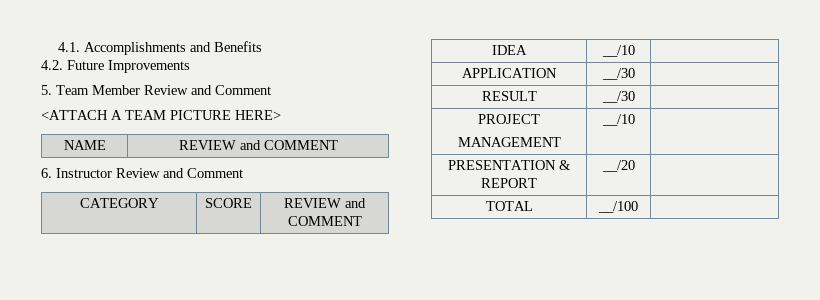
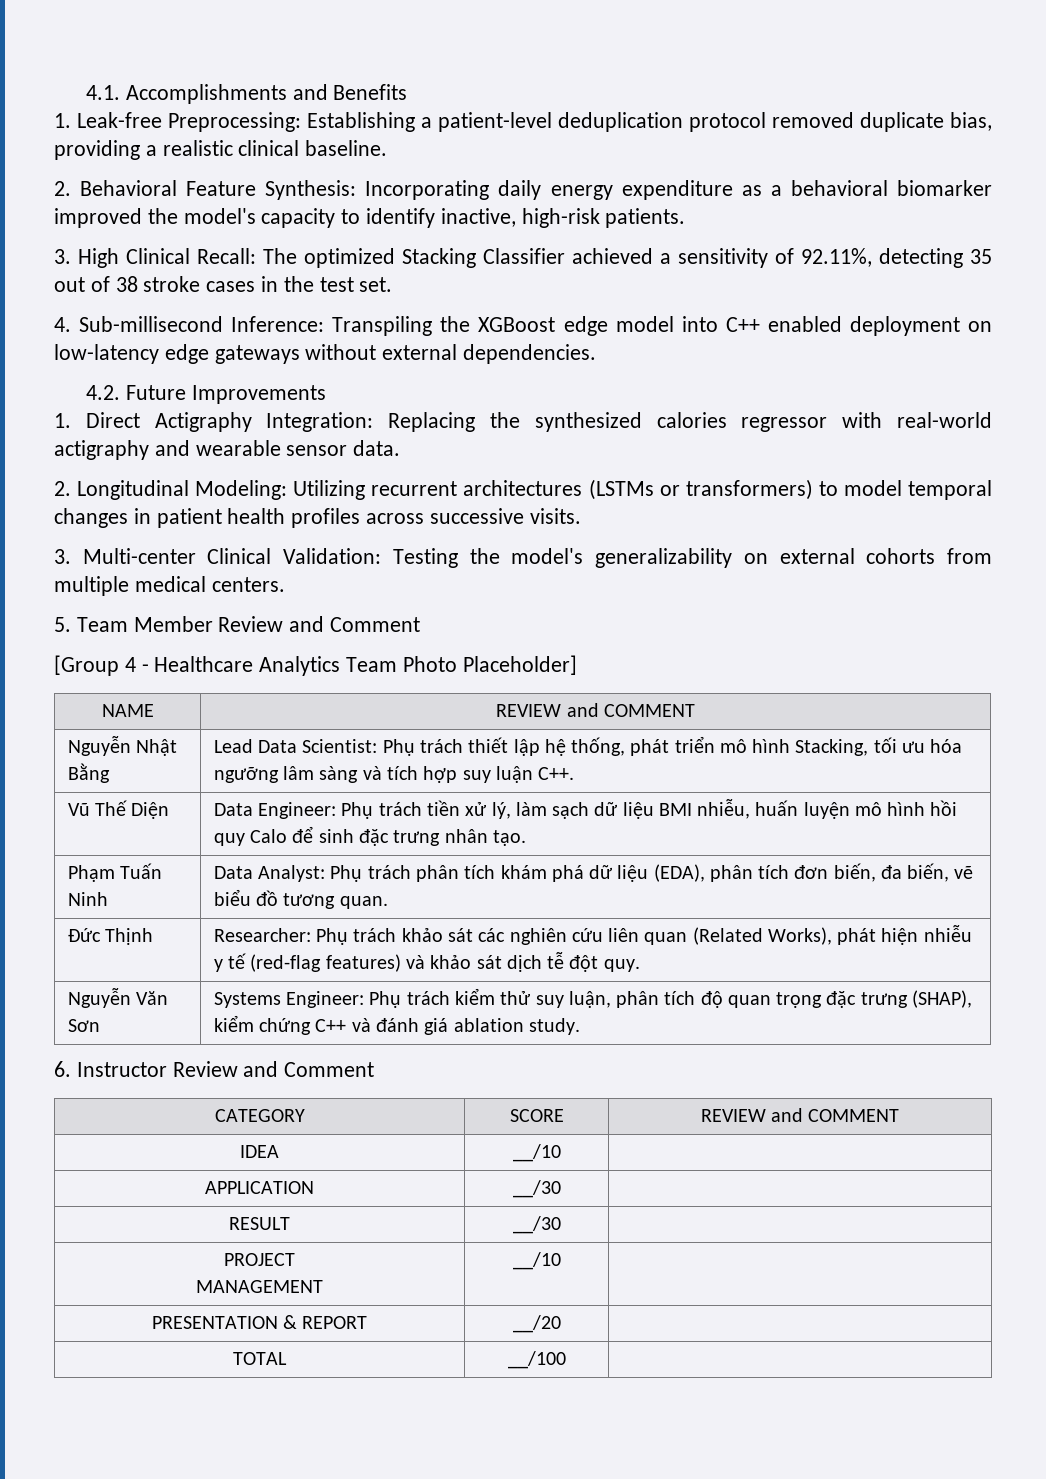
[41,60,190,73] 4.2. Future Improvements -> [54,112,992,132] [54,140,388,160] [54,180,993,200] [54,208,686,228] [54,248,992,268] [54,276,393,292] [54,316,993,336] [54,344,597,364] [86,385,326,404] [54,412,992,432] [54,440,401,460] [54,479,993,500] [54,508,581,528] [54,548,993,568] [54,576,285,596] 1. Leak-free Preprocessing: Establishing a patient-level deduplication protocol removed duplicate bias, providing a realistic clinical baseline. // 2. Behavioral Feature Synthesis: Incorporating daily energy expenditure as a behavioral biomarker improved the model's capacity to identify inactive, high-risk patients. // 3. High Clinical Recall: The optimized Stacking Classifier achieved a sensitivity of 92.11%, detecting 35 out of 38 stroke cases in the test set. // 4. Sub-millisecond Inference: Transpiling the XGBoost edge model into C++ enabled deployment on low-latency edge gateways without external dependencies. // 4.2. Future Improvements // 1. Direct Actigraphy Integration: Replacing the synthesized calories regressor with real-world actigraphy and wearable sensor data. // 2. Longitudinal Modeling: Utilizing recurrent architectures (LSTMs or transformers) to model temporal changes in patient health profiles across successive visits. // 3. Multi-center Clinical Validation: Testing the model's generalizability on external cohorts from multiple medical centers.
[41,110,281,120] [63,140,106,150] [178,140,338,150] <ATTACH A TEAM PICTURE HERE> // NAME | REVIEW and COMMENT -> [54,655,577,676] [101,704,154,717] [496,703,695,717] [67,736,178,756] [67,763,110,783] [213,736,963,756] [213,766,575,783] [67,800,170,819] [213,799,958,819] [213,826,526,846] [67,863,163,882] [67,892,108,906] [213,863,974,882] [213,889,388,909] [67,928,154,945] [213,925,972,945] [213,952,640,972] [67,988,169,1008] [67,1019,100,1032] [213,988,972,1008] [213,1015,580,1035] [Group 4 - Healthcare Analytics Team Photo Placeholder] // NAME | REVIEW and COMMENT // Nguyễn Nhật Bằng | Lead Data Scientist: Phụ trách thiết lập hệ thống, phát triển mô hình Stacking, tối ưu hóa ngưỡng lâm sàng và tích hợp suy luận C++. // Vũ Thế Diện | Data Engineer: Phụ trách tiền xử lý, làm sạch dữ liệu BMI nhiễu, huấn luyện mô hình hồi quy Calo để sinh đặc trưng nhân tạo. // Phạm Tuấn Ninh | Data Analyst: Phụ trách phân tích khám phá dữ liệu (EDA), phân tích đơn biến, đa biến, vẽ biểu đồ tương quan. // Đức Thịnh | Researcher: Phụ trách khảo sát các nghiên cứu liên quan (Related Works), phát hiện nhiễu y tế (red-flag features) và khảo sát dịch tễ đột quy. // Nguyễn Văn Sơn | Systems Engineer: Phụ trách kiểm thử suy luận, phân tích độ quan trọng đặc trưng (SHAP), kiểm chứng C++ và đánh giá ablation study.

